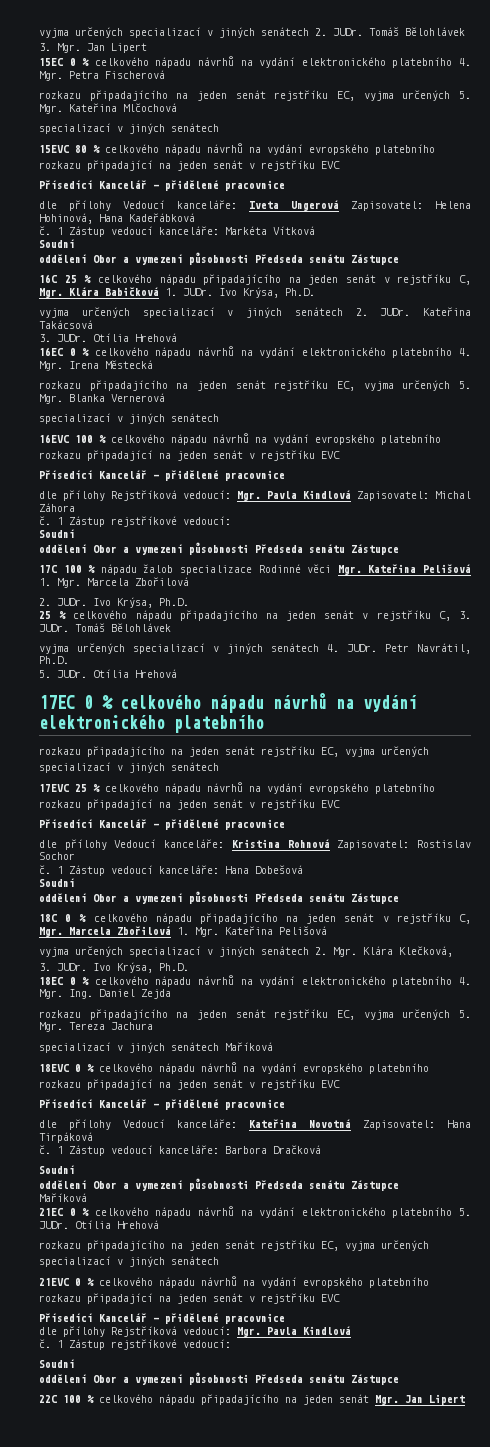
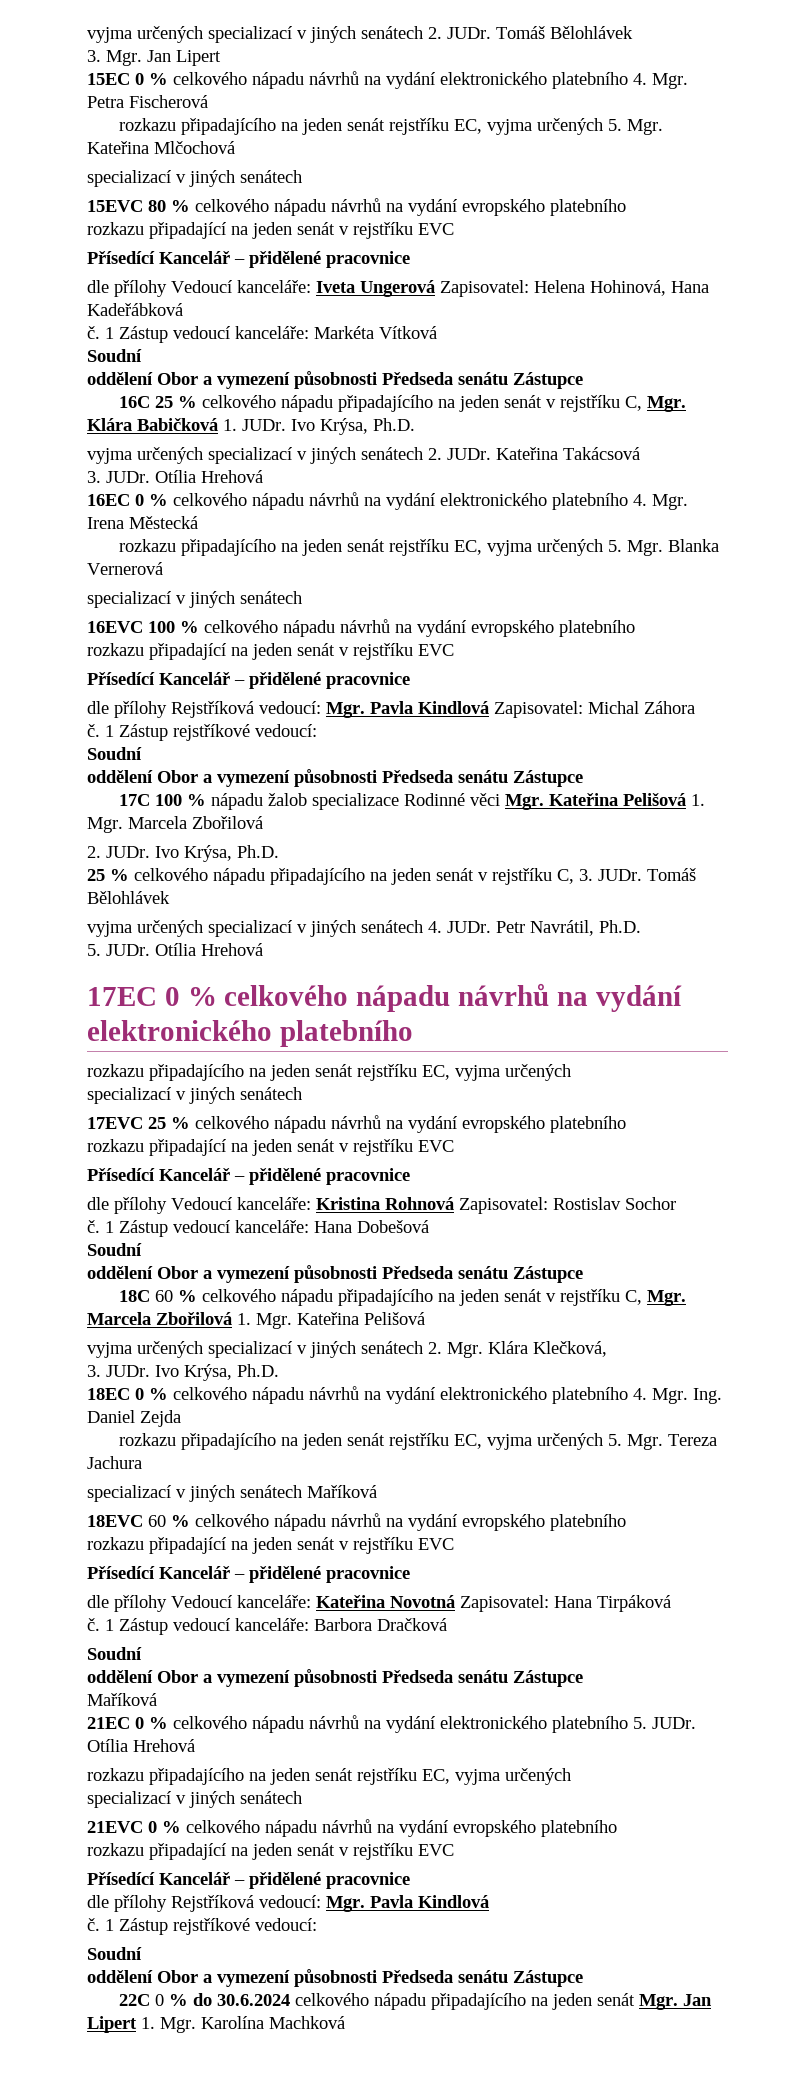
[65,914,72,922] 0 -> [155,1290,174,1302] 60
[75,1064,81,1072] 0 -> [148,1515,166,1527] 60
[63,1395,94,1403] 100 % -> [155,1993,291,2006] 0 % do 30.6.2024
(465, 1399) none -> [141,2016,345,2033] 1. Mgr. Karolína Machková

